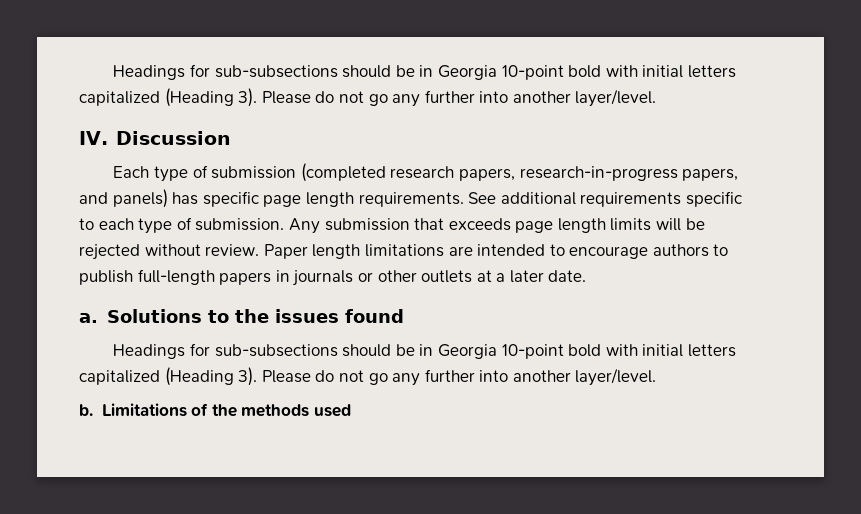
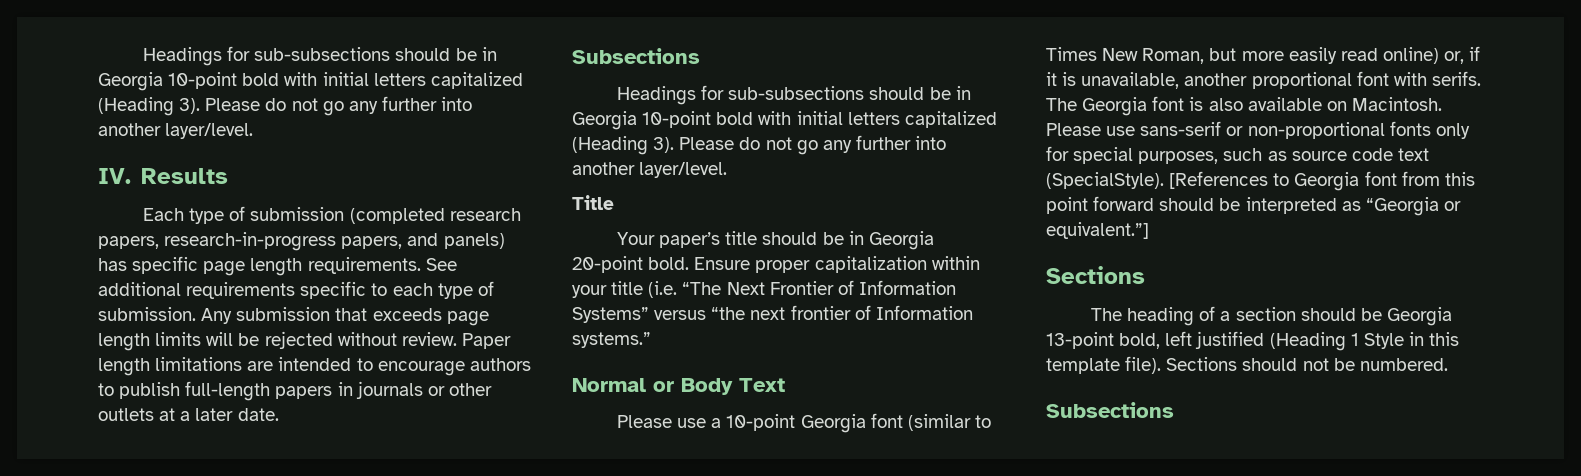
[116,131,232,145] Discussion -> [140,168,228,184] Results
[79,309,404,323] a. Solutions to the issues found -> [572,48,700,64] Subsections
[79,403,351,417] b. Limitations of the methods used -> [572,195,614,210] [617,231,934,250] [572,256,980,273] [572,280,956,298] [572,305,973,323] [572,332,651,348] [572,378,785,395] [617,413,991,433] [1046,46,1481,64] [1046,71,1481,89] [1046,96,1442,116] [1046,121,1470,139] [1046,146,1429,164] [1046,171,1475,191] [1046,196,1461,216] [1046,222,1149,239] [1046,266,1145,284] [1091,306,1452,326] [1046,331,1460,351] [1046,356,1448,374] [1046,402,1174,418] Title // Your paper’s title should be in Georgia 20-point bold. Ensure proper capitalization within your title (i.e. “The Next Frontier of Information Systems” versus “the next frontier of Information systems.” // Normal or Body Text // Please use a 10-point Georgia font (similar to Times New Roman, but more easily read online) or, if it is unavailable, another proportional font with serifs. The Georgia font is also available on Macintosh. Please use sans-serif or non-proportional fonts only for special purposes, such as source code text (SpecialStyle). [References to Georgia font from this point forward should be interpreted as “Georgia or equivalent.”] // Sections // The heading of a section should be Georgia 13-point bold, left justified (Heading 1 Style in this template file). Sections should not be numbered. // Subsections

